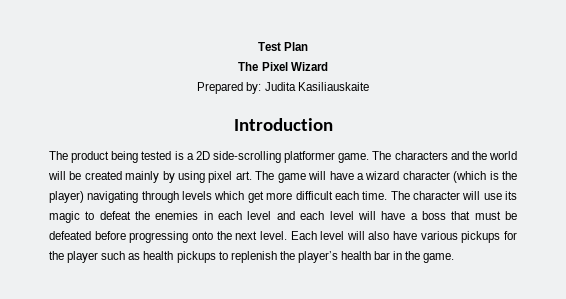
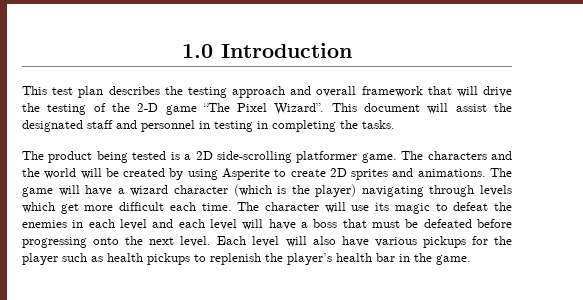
[257,42,309,51] [238,62,328,71] [197,82,369,94] [233,118,333,131] Test Plan // The Pixel Wizard // Prepared by: Judita Kasiliauskaite // Introduction -> [182,43,352,58] [22,86,513,98] [22,103,513,115] [22,120,395,132] 1.0 Introduction // This test plan describes the testing approach and overall framework that will drive the testing of the 2-D game “The Pixel Wizard”. This document will assist the designated staff and personnel in testing in completing the tasks.
[125,171,160,183] mainly -> (166, 172) none
[208,171,252,183] pixel art. -> [222,168,486,180] Asperite to create 2D sprites and animations.

